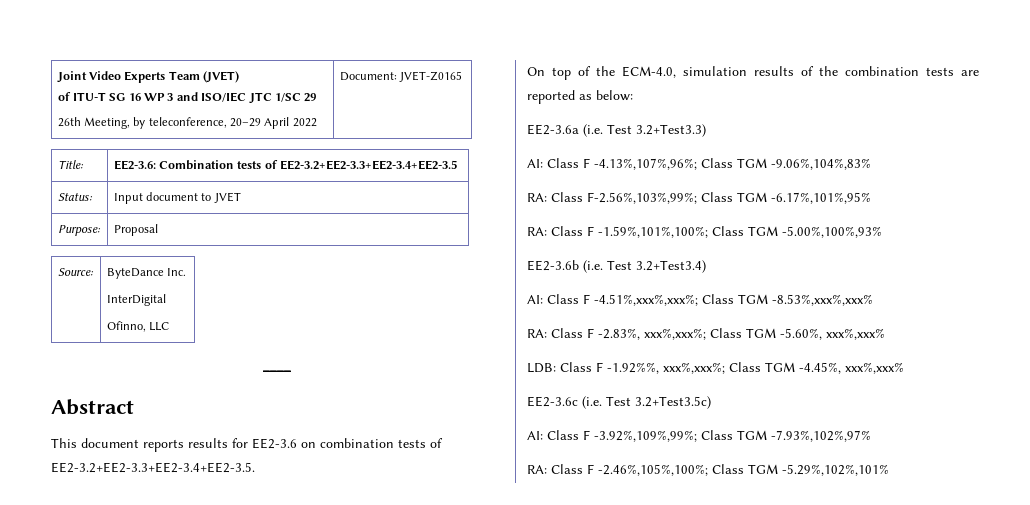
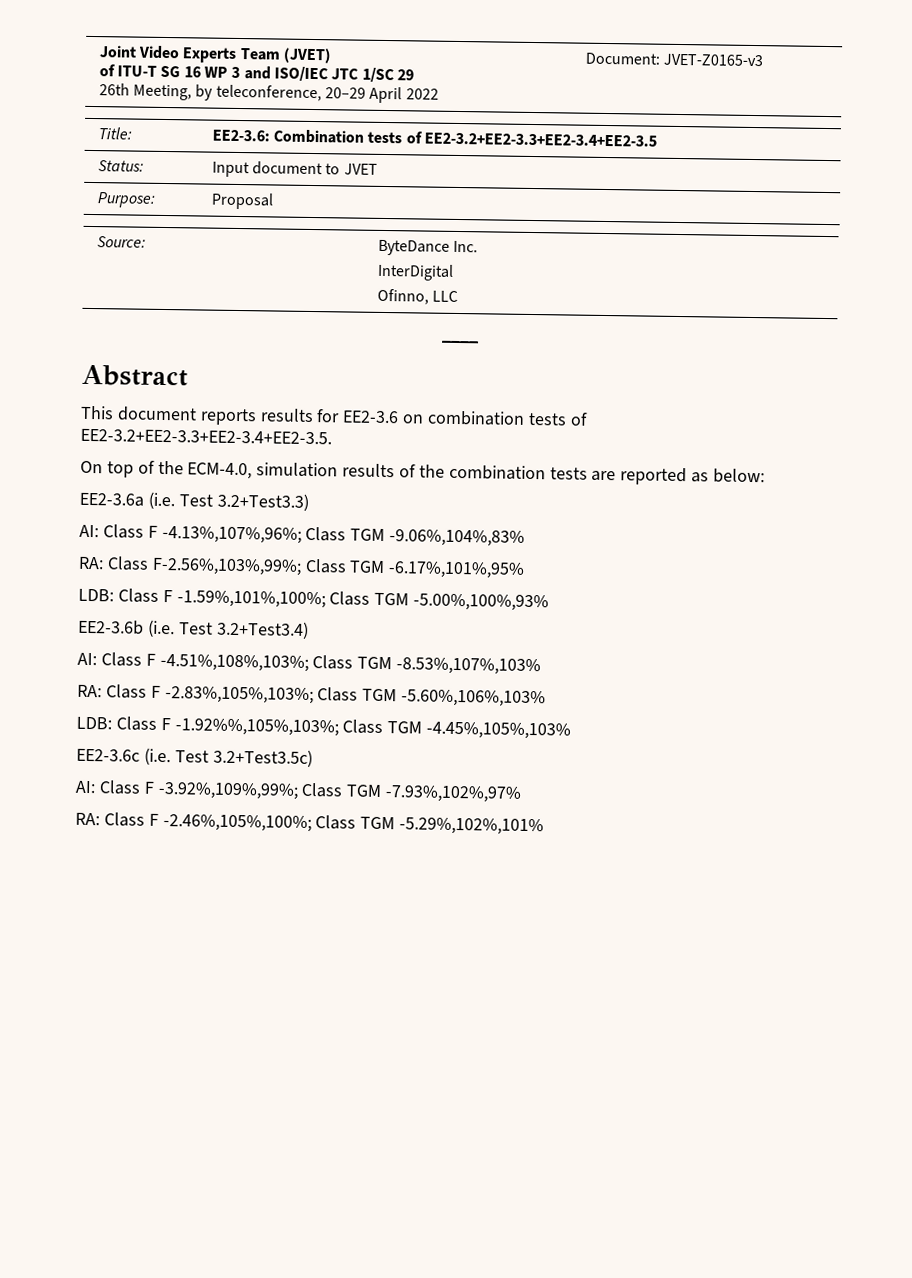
[398,71,462,82] JVET-Z0165 -> [663,53,764,67] JVET-Z0165-v3
[527,227,547,236] RA: -> [78,588,114,602] LDB:
[594,294,873,306] [527,328,885,340] [527,362,904,374] -4.51%,xxx%,xxx%; Class TGM -8.53%,xxx%,xxx% // RA: Class F -2.83%, xxx%,xxx%; Class TGM -5.60%, xxx%,xxx% // LDB: Class F -1.92%%, xxx%,xxx%; Class TGM -4.45%, xxx%,xxx% -> [159,653,542,676] [77,684,547,708] [76,716,572,740] -4.51%,108%,103%; Class TGM -8.53%,107%,103% // RA: Class F -2.83%,105%,103%; Class TGM -5.60%,106%,103% // LDB: Class F -1.92%%,105%,103%; Class TGM -4.45%,105%,103%

